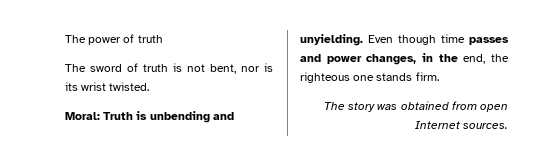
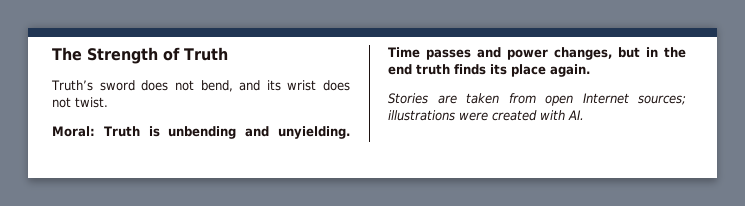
[65,34,163,45] [65,63,273,74] [65,82,150,91] The power of truth // The sword of truth is not bent, nor is its wrist twisted. -> [52,47,228,64] [51,80,350,92] [52,97,108,108] The Strength of Truth // Truth’s sword does not bend, and its wrist does not twist.
[368,34,465,45] Even though time -> [388,47,420,58] Time
(417, 59) none -> [618,47,640,58] but
[463,54,509,64] [300,72,439,83] [323,101,508,112] [414,121,508,129] end, the righteous one stands firm. // The story was obtained from open Internet sources. -> [388,64,590,77] [388,93,686,106] [388,110,584,121] end truth finds its place again. // Stories are taken from open Internet sources; illustrations were created with AI.

